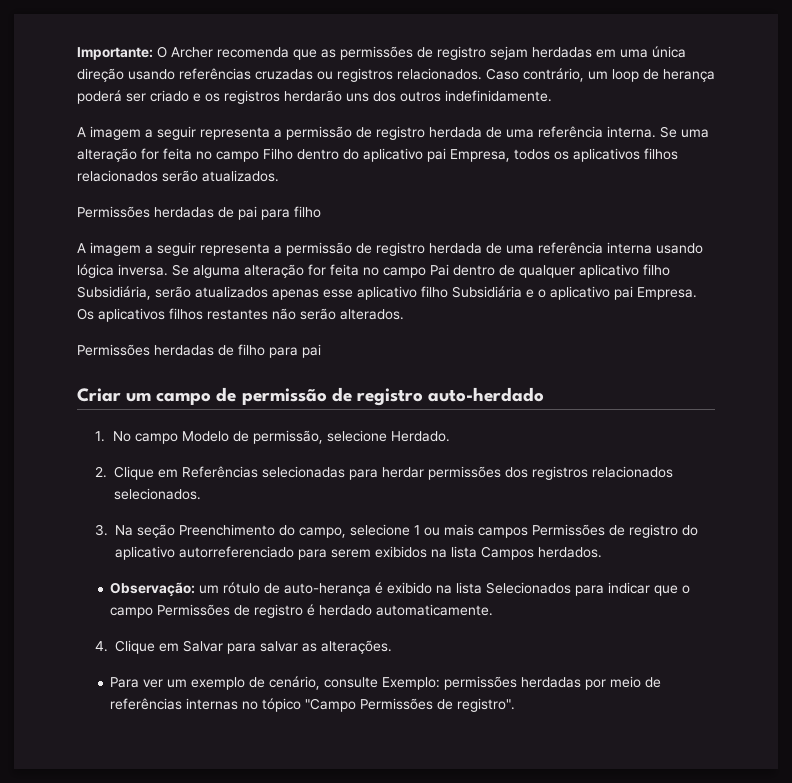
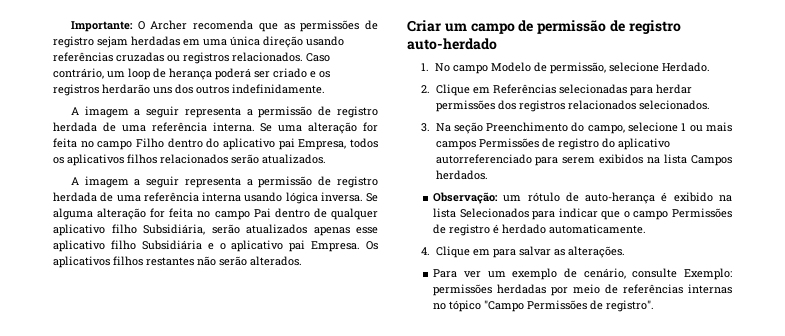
[77,206,321,220] // Permissões herdadas de pai para filho -> (326, 159) none
[77,344,321,358] // Permissões herdadas de filho para pai -> (302, 261) none
[183,640,224,652] Salvar -> (490, 252) none

